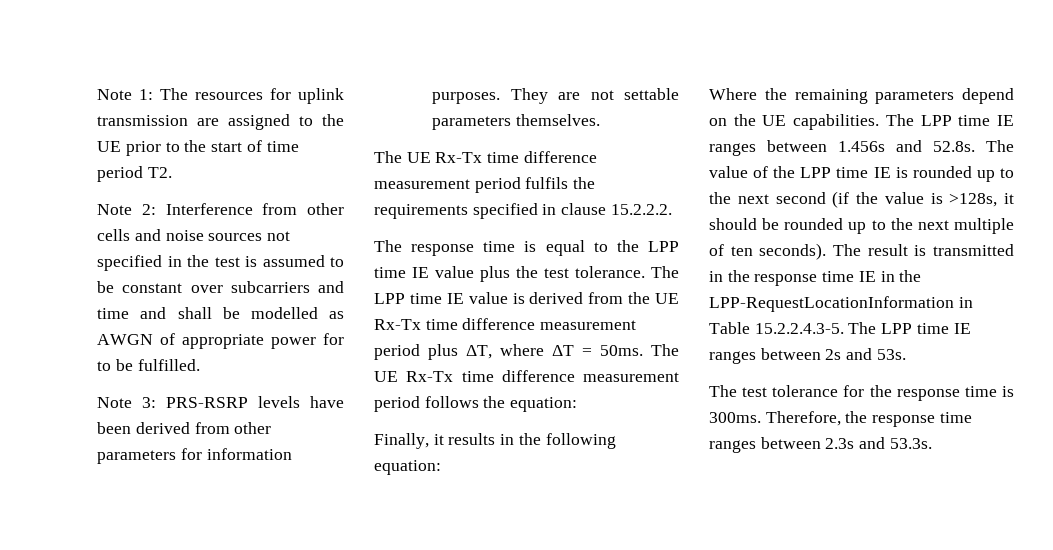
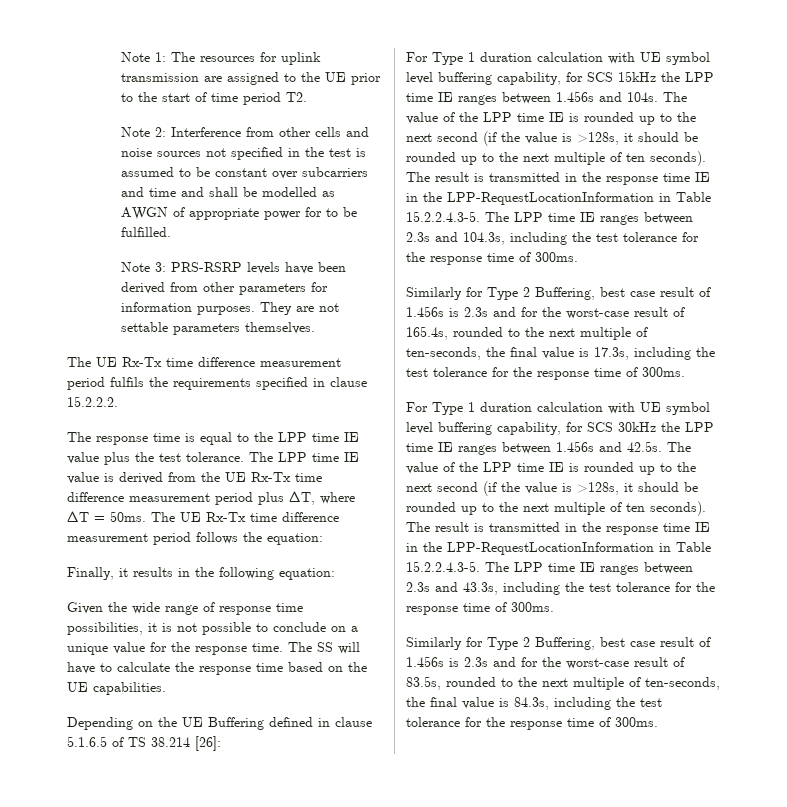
[709,88,1014,104] [709,114,1014,130] [709,140,975,156] Where the remaining parameters depend on the UE capabilities. The LPP time IE ranges between 1.456s and 52.8s. -> [67,602,303,615] [67,622,358,635] [67,642,360,655] [67,662,367,675] [67,682,166,695] [67,717,372,730] [67,736,221,751] [406,52,710,65] [406,71,714,85] [406,91,658,105] Given the wide range of response time possibilities, it is not possible to conclude on a unique value for the response time. The SS will have to calculate the response time based on the UE capabilities. // Depending on the UE Buffering defined in clause 5.1.6.5 of TS 38.214 [26]: // For Type 1 duration calculation with UE symbol level buffering capability, for SCS 15kHz the LPP time IE ranges between 1.456s and 104s.
[825,348,906,360] [709,385,1014,401] [709,411,972,427] [709,437,932,453] 2s and 53s. // The test tolerance for the response time is 300ms. Therefore, the response time ranges between 2.3s and 53.3s. -> [406,232,699,245] [406,252,578,265] [406,287,711,300] [406,306,685,319] [406,326,648,340] [406,347,715,360] [406,367,685,380] [406,402,710,415] [406,422,714,435] [406,441,691,455] [406,462,696,475] [406,481,698,496] [406,501,706,516] [406,522,710,535] [406,542,711,555] [406,561,693,575] [406,582,715,595] [406,602,554,615] [406,637,711,650] [406,656,685,669] [406,676,720,690] [406,697,662,710] [406,717,658,730] 2.3s and 104.3s, including the test tolerance for the response time of 300ms. // Similarly for Type 2 Buffering, best case result of 1.456s is 2.3s and for the worst-case result of 165.4s, rounded to the next multiple of ten-seconds, the final value is 17.3s, including the test tolerance for the response time of 300ms. // For Type 1 duration calculation with UE symbol level buffering capability, for SCS 30kHz the LPP time IE ranges between 1.456s and 42.5s. The value of the LPP time IE is rounded up to the next second (if the value is >128s, it should be rounded up to the next multiple of ten seconds). The result is transmitted in the response time IE in the LPP-RequestLocationInformation in Table 15.2.2.4.3-5. The LPP time IE ranges between 2.3s and 43.3s, including the test tolerance for the response time of 300ms. // Similarly for Type 2 Buffering, best case result of 1.456s is 2.3s and for the worst-case result of 83.5s, rounded to the next multiple of ten-seconds, the final value is 84.3s, including the test tolerance for the response time of 300ms.

